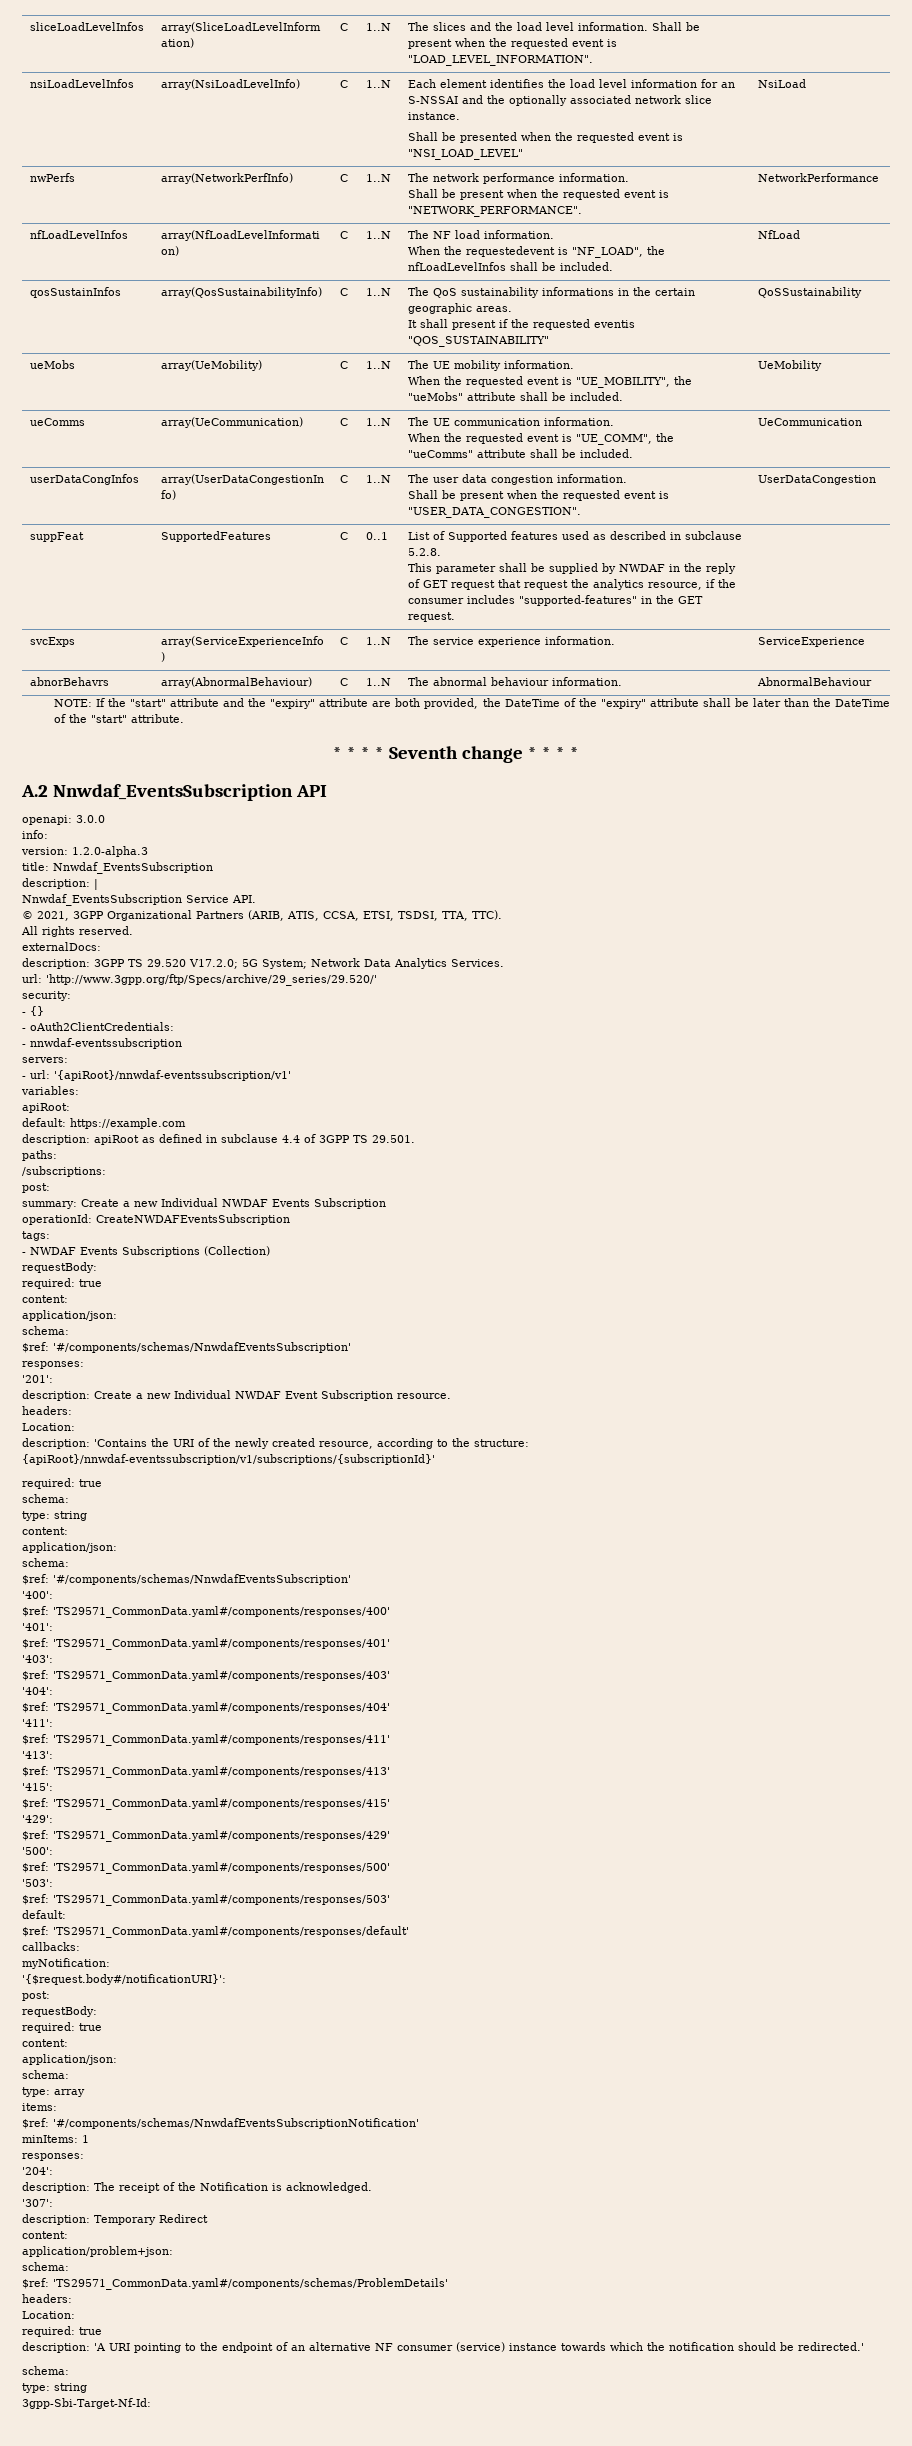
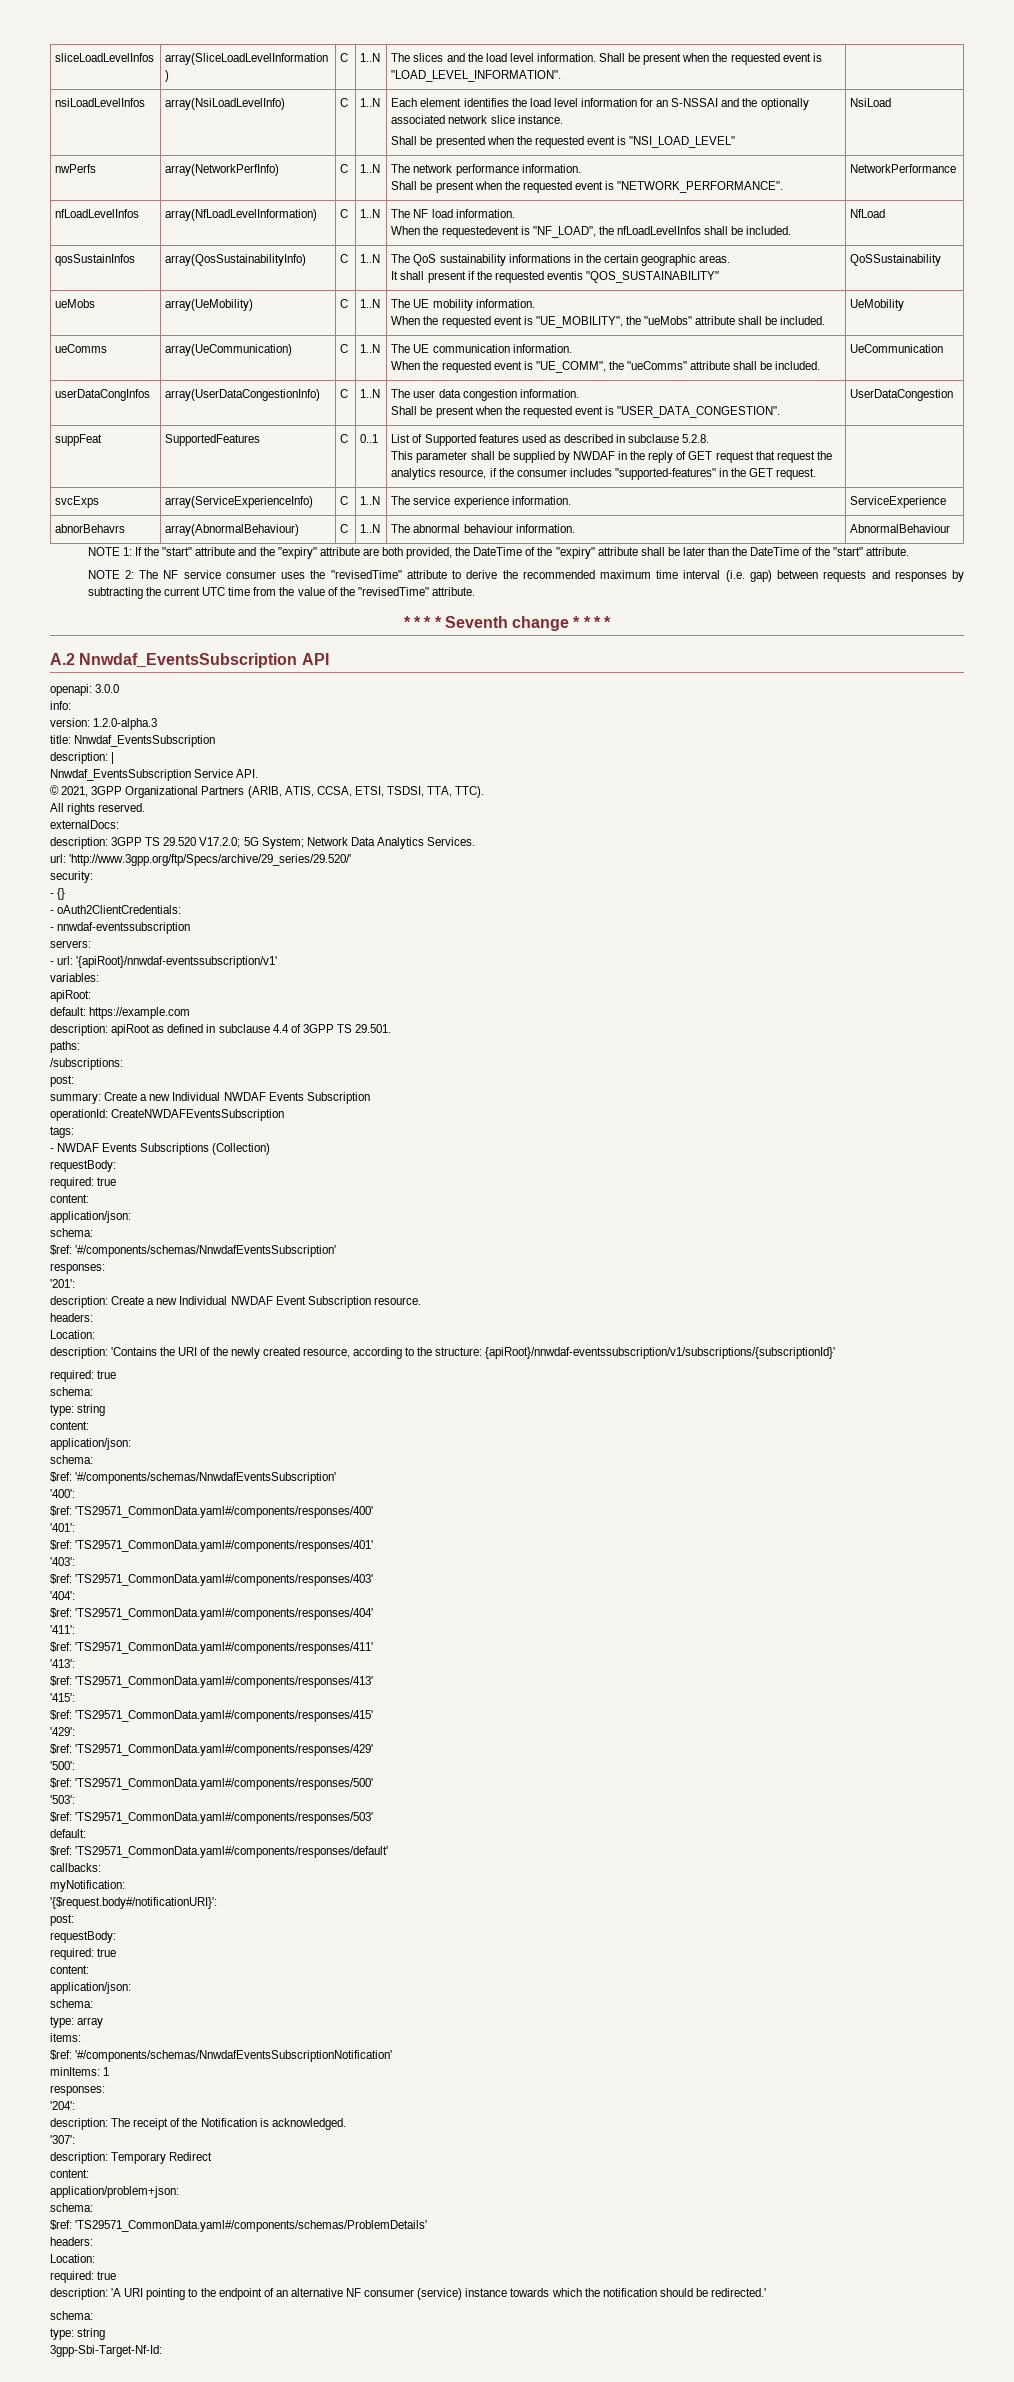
[54,699,93,707] NOTE: -> [87,547,132,556] NOTE 1:
(185, 718) none -> [87,570,965,582] [87,587,475,599] // NOTE 2: The NF service consumer uses the "revisedTime" attribute to derive the recommended maximum time interval (i.e. gap) between requests and responses by subtracting the current UTC time from the value of the "revisedTime" attribute.

